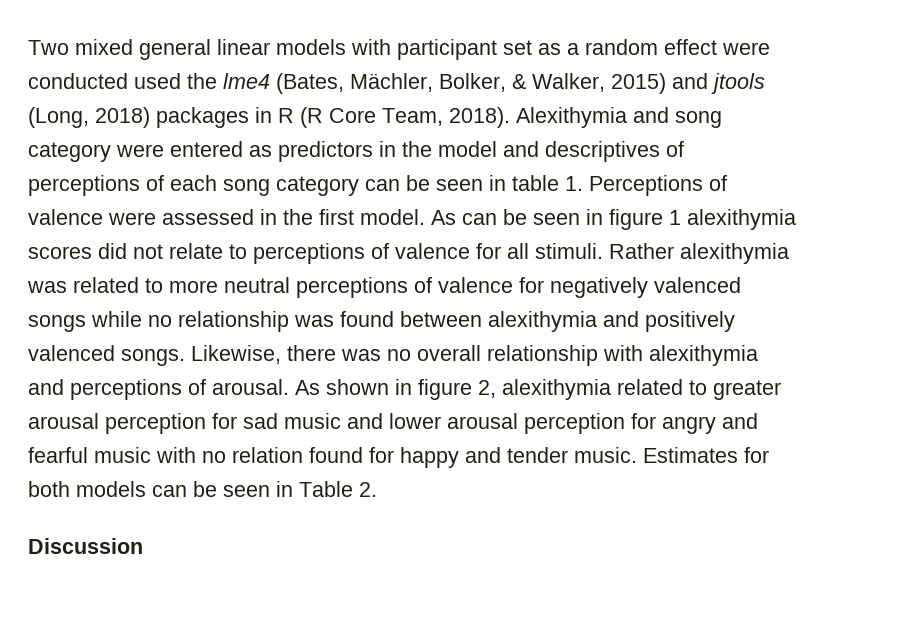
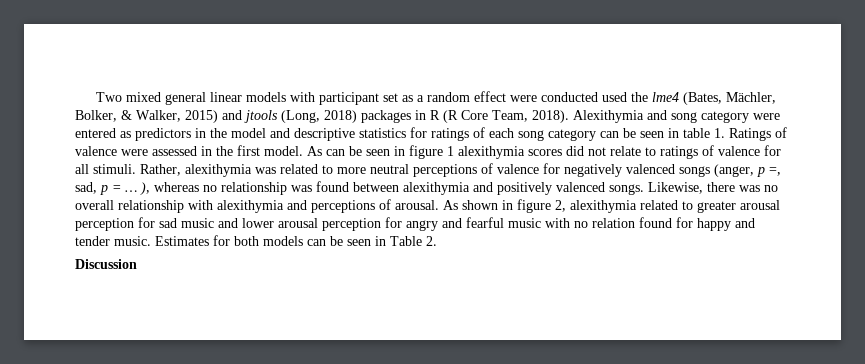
[545,141,684,162] [28,175,140,196] descriptives of perceptions -> [294,127,469,141] descriptive statistics for ratings
[589,175,703,196] Perceptions -> [729,128,771,141] Ratings
[253,243,365,264] perceptions -> [660,146,698,159] ratings
[609,243,674,259] Rather -> [140,164,181,176] Rather,
[91,311,142,327] while -> [714,164,781,177] [75,182,199,195] (anger, p =, sad, p = … ), whereas

